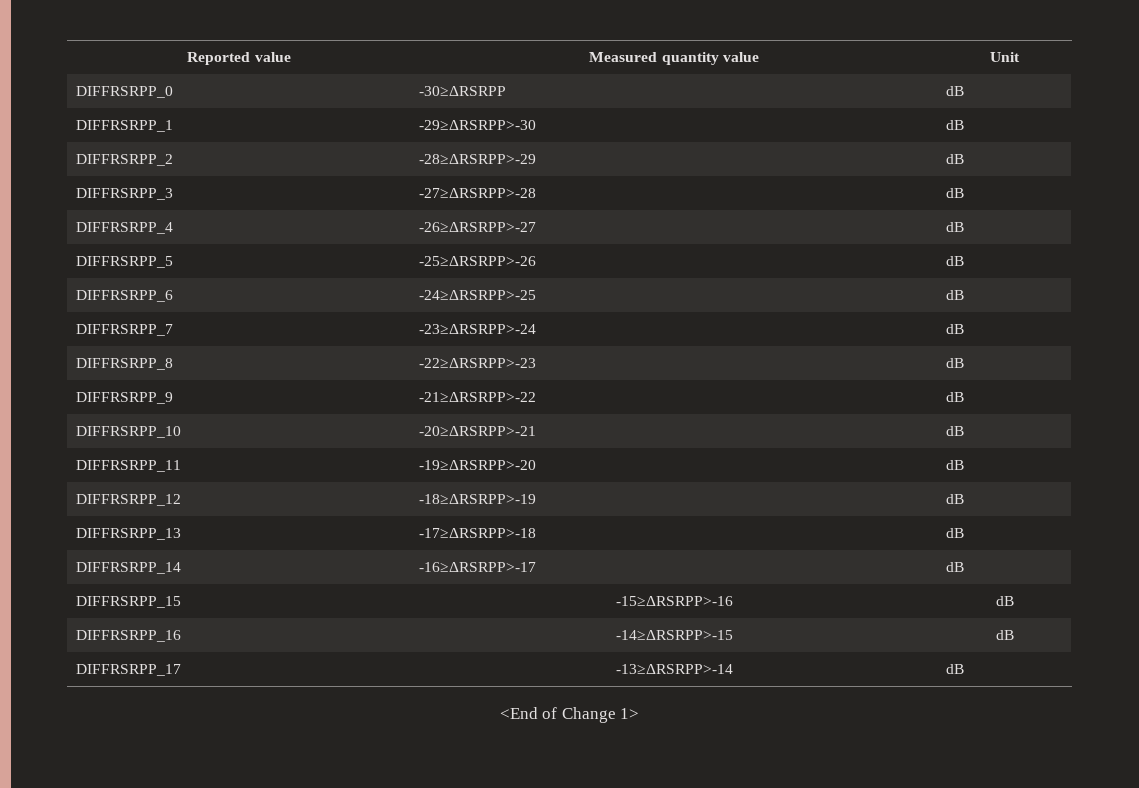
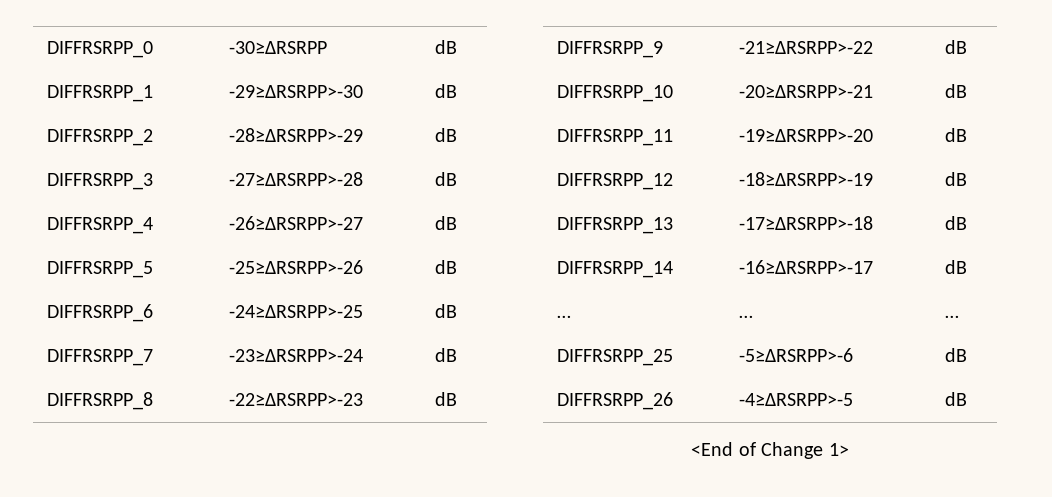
[187,52,291,65] [589,52,759,65] [990,52,1020,62] Reported value | Measured quantity value | Unit // -> (47, 49) none
[76,596,182,608] [615,596,733,606] [995,596,1014,606] [76,630,182,642] [615,630,733,640] [995,630,1014,640] [76,664,182,676] [615,664,733,674] DIFFRSRPP_15 | -15≥ΔRSRPP>-16 | dB // DIFFRSRPP_16 | -14≥ΔRSRPP>-15 | dB // DIFFRSRPP_17 | -13≥ΔRSRPP>-14 -> [557,315,572,318] [739,315,754,318] [945,315,960,318] [557,349,674,366] [739,348,854,362] [945,348,968,362] [557,392,674,410] [739,393,854,406] … | … | … // DIFFRSRPP_25 | -5≥ΔRSRPP>-6 | dB // DIFFRSRPP_26 | -4≥ΔRSRPP>-5

